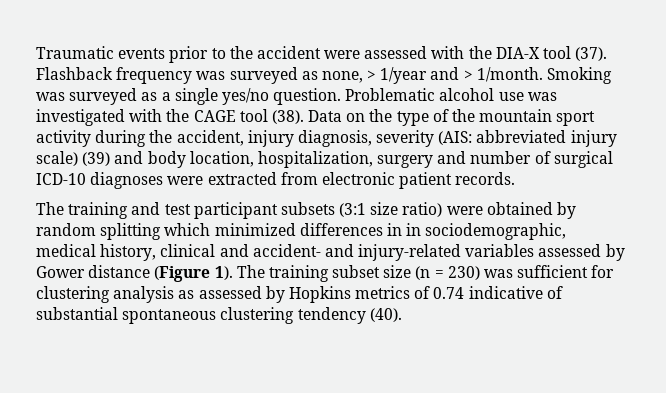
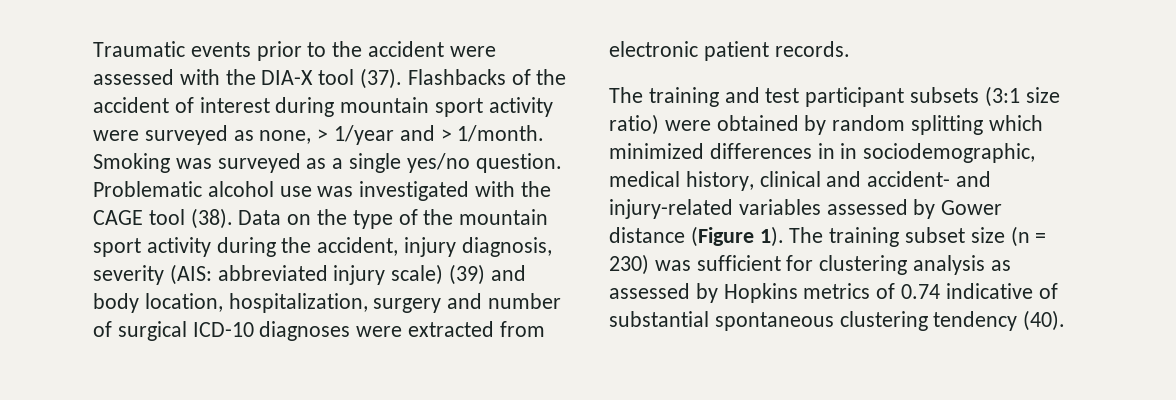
[36,67,226,84] Flashback frequency was -> [407,69,567,85] [93,97,553,117] [93,130,139,141] Flashbacks of the accident of interest during mountain sport activity were

